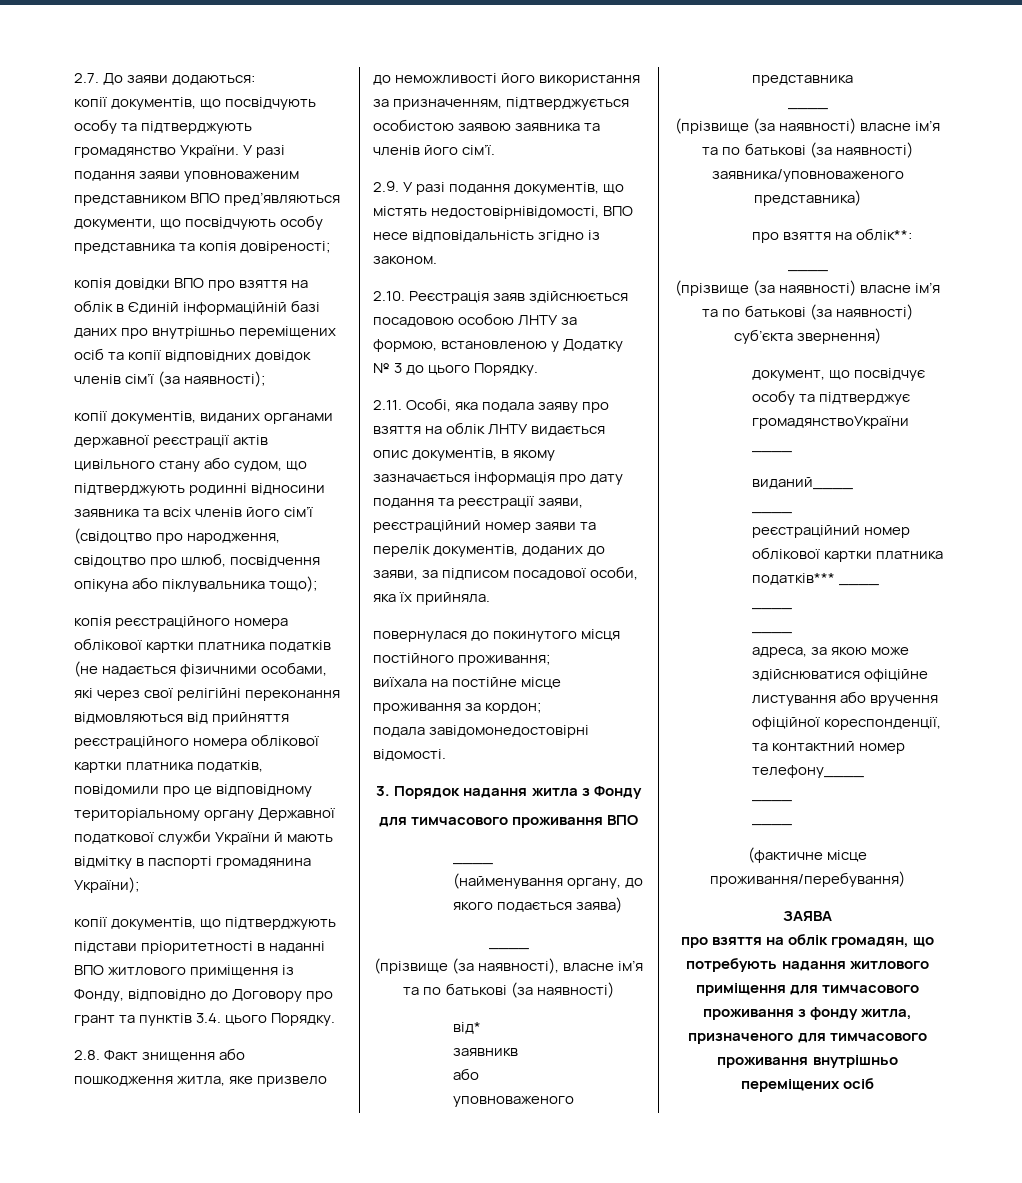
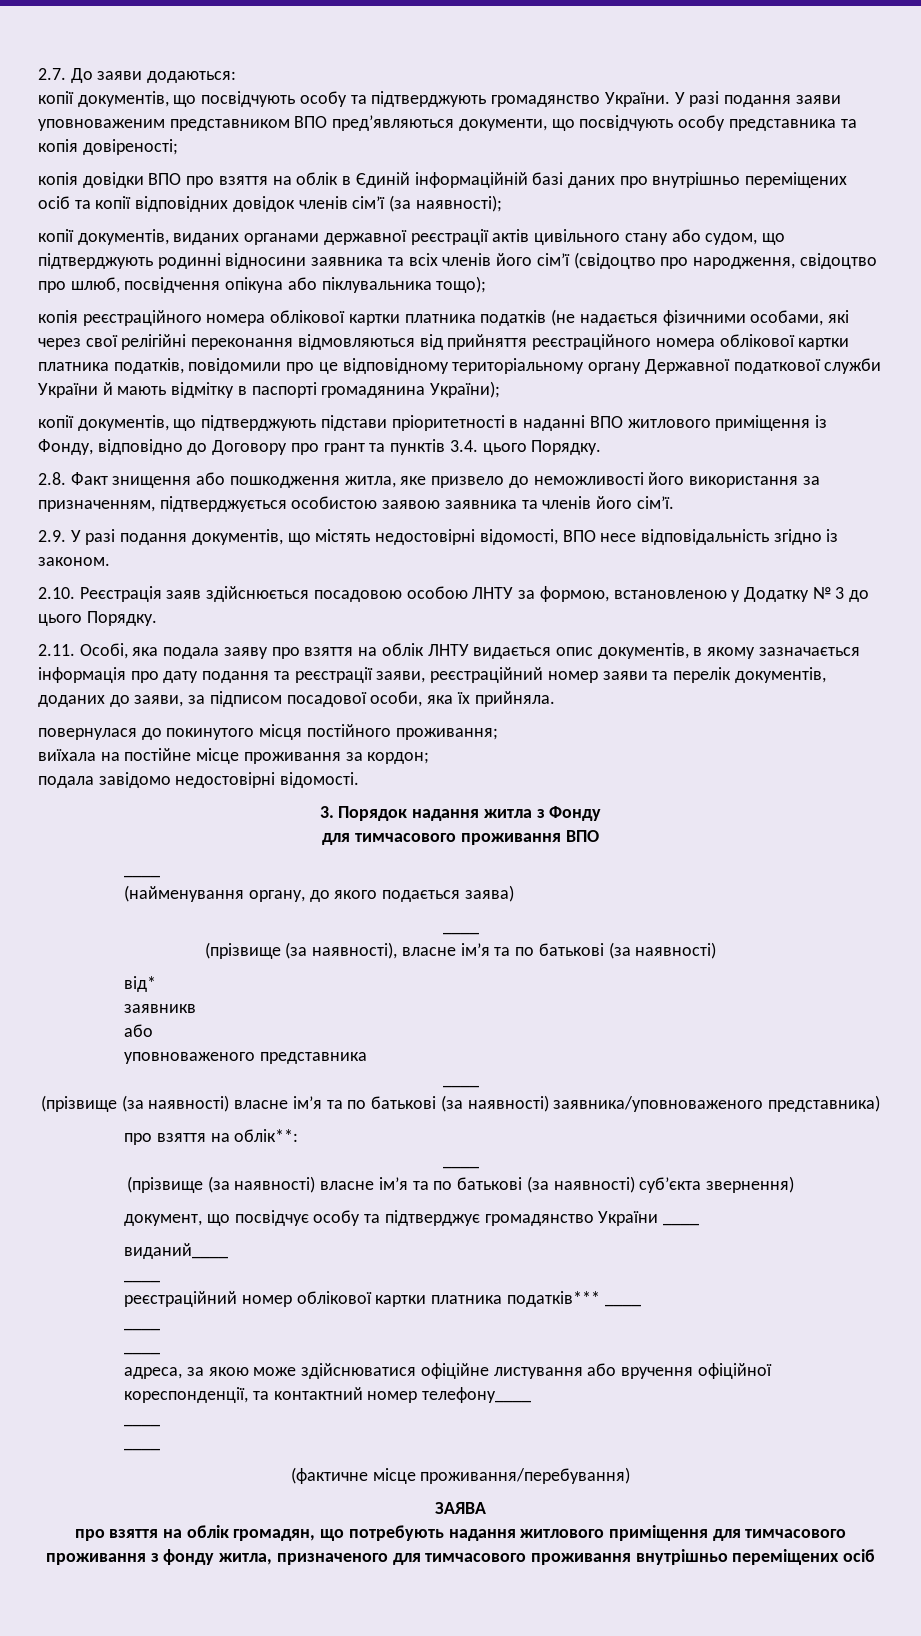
[431,206,600,219] недостовірнівідомості, -> [375,529,558,545] недостовірні відомості,
[429,725,590,738] завідомонедостовірні -> [98,772,276,788] завідомо недостовірні
[751,416,909,429] громадянствоУкраїни -> [484,1211,659,1226] громадянство України

